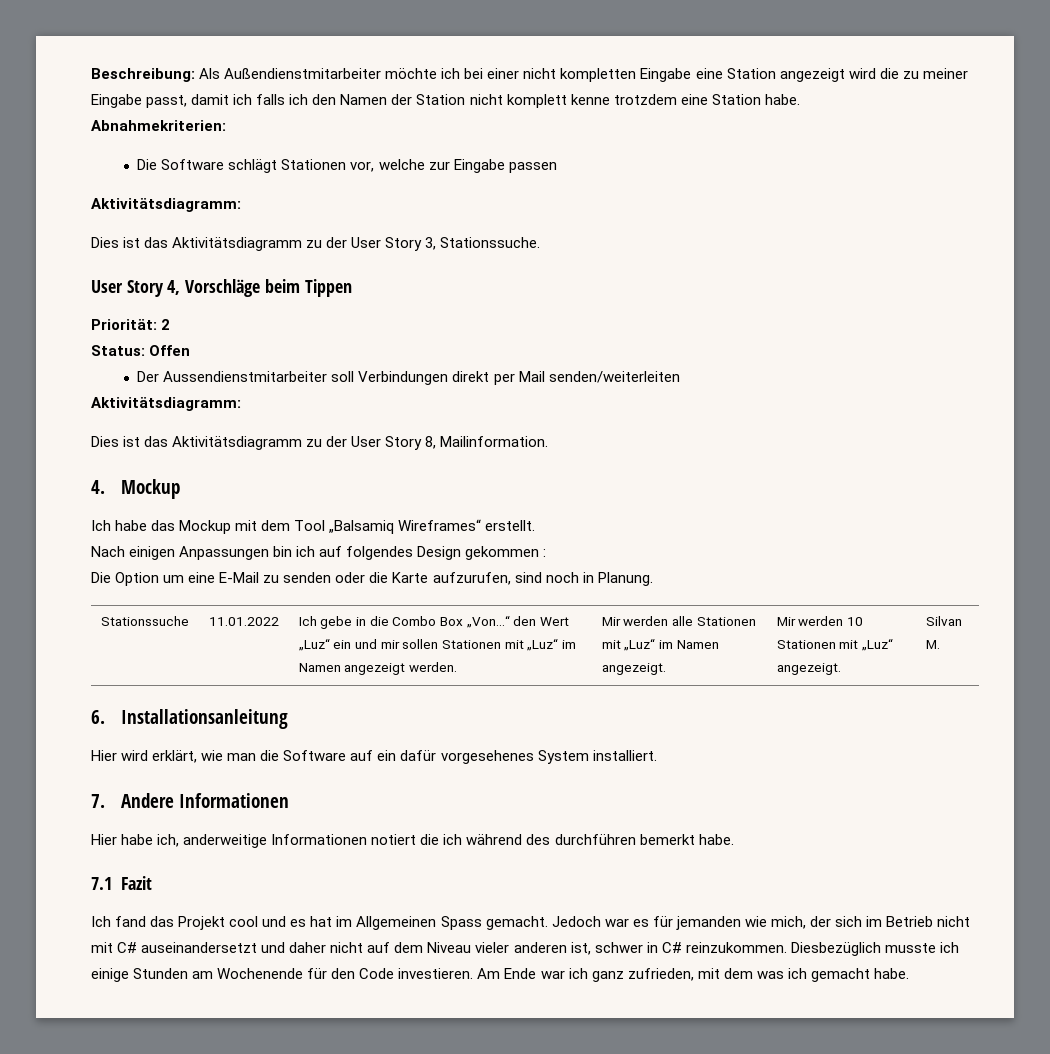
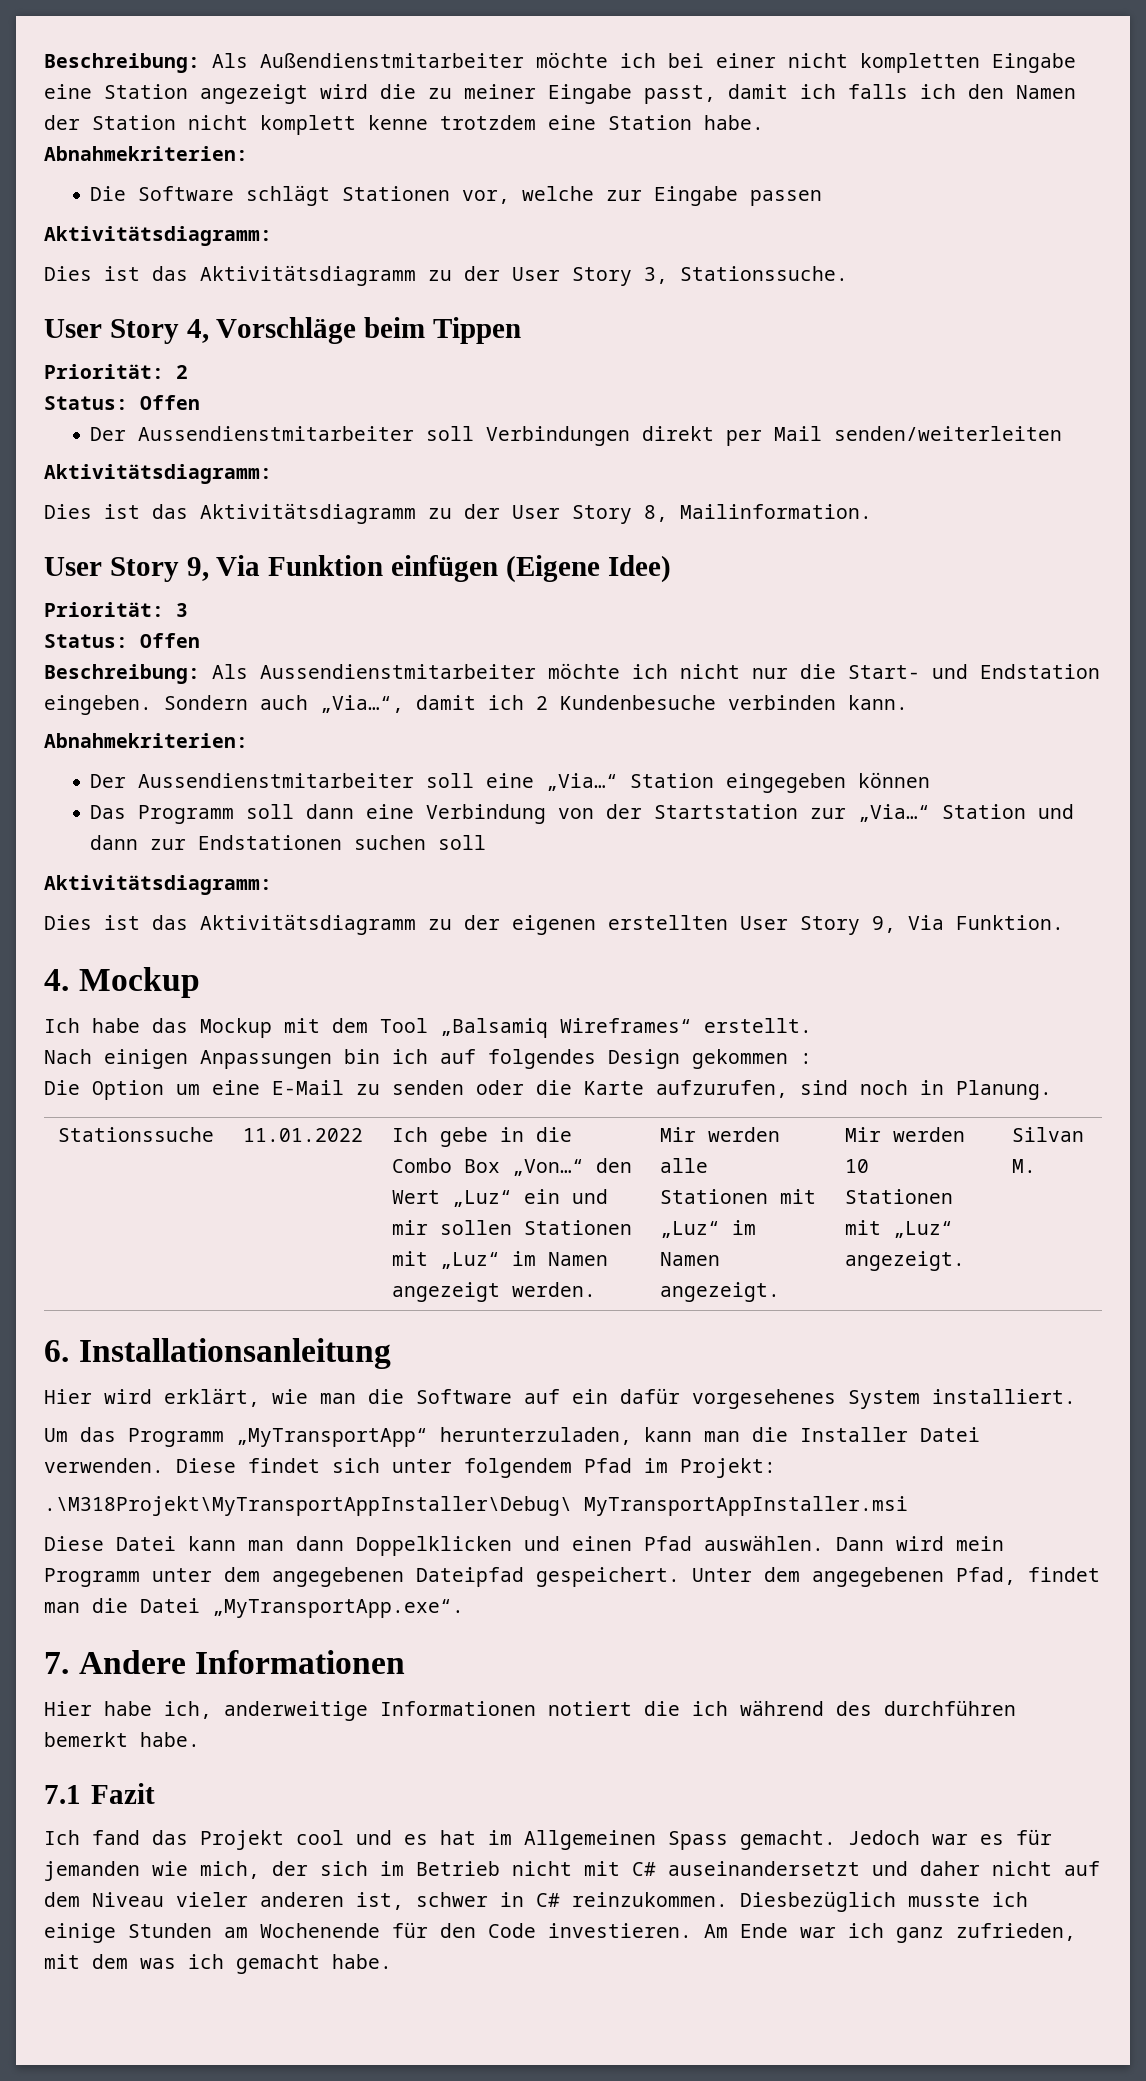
(549, 441) none -> [44,555,671,583] [44,602,188,617] [44,633,200,648] [44,663,1100,684] [44,695,908,715] [44,733,248,748] [90,772,931,793] [90,804,1075,824] [90,835,487,850] [44,875,272,895] [44,914,1064,935] // User Story 9, Via Funktion einfügen (Eigene Idee) // Priorität: 3 // Status: Offen // Beschreibung: Als Aussendienstmitarbeiter möchte ich nicht nur die Start- und Endstation eingeben. Sondern auch „Via…“, damit ich 2 Kundenbesuche verbinden kann. // Abnahmekriterien: // Der Aussendienstmitarbeiter soll eine „Via…“ Station eingegeben können // Das Programm soll dann eine Verbindung von der Startstation zur „Via…“ Station und dann zur Endstationen suchen soll // Aktivitätsdiagramm: // Dies ist das Aktivitätsdiagramm zu der eigenen erstellten User Story 9, Via Funktion.
(657, 755) none -> [44,1427,980,1447] [44,1458,776,1478] [44,1496,908,1516] [44,1535,1004,1556] [44,1567,1100,1587] [44,1598,464,1618] // Um das Programm „MyTransportApp“ herunterzuladen, kann man die Installer Datei verwenden. Diese findet sich unter folgendem Pfad im Projekt: // .\M318Projekt\MyTransportAppInstaller\Debug\ MyTransportAppInstaller.msi // Diese Datei kann man dann Doppelklicken und einen Pfad auswählen. Dann wird mein Programm unter dem angegebenen Dateipfad gespeichert. Unter dem angegebenen Pfad, findet man die Datei „MyTransportApp.exe“.

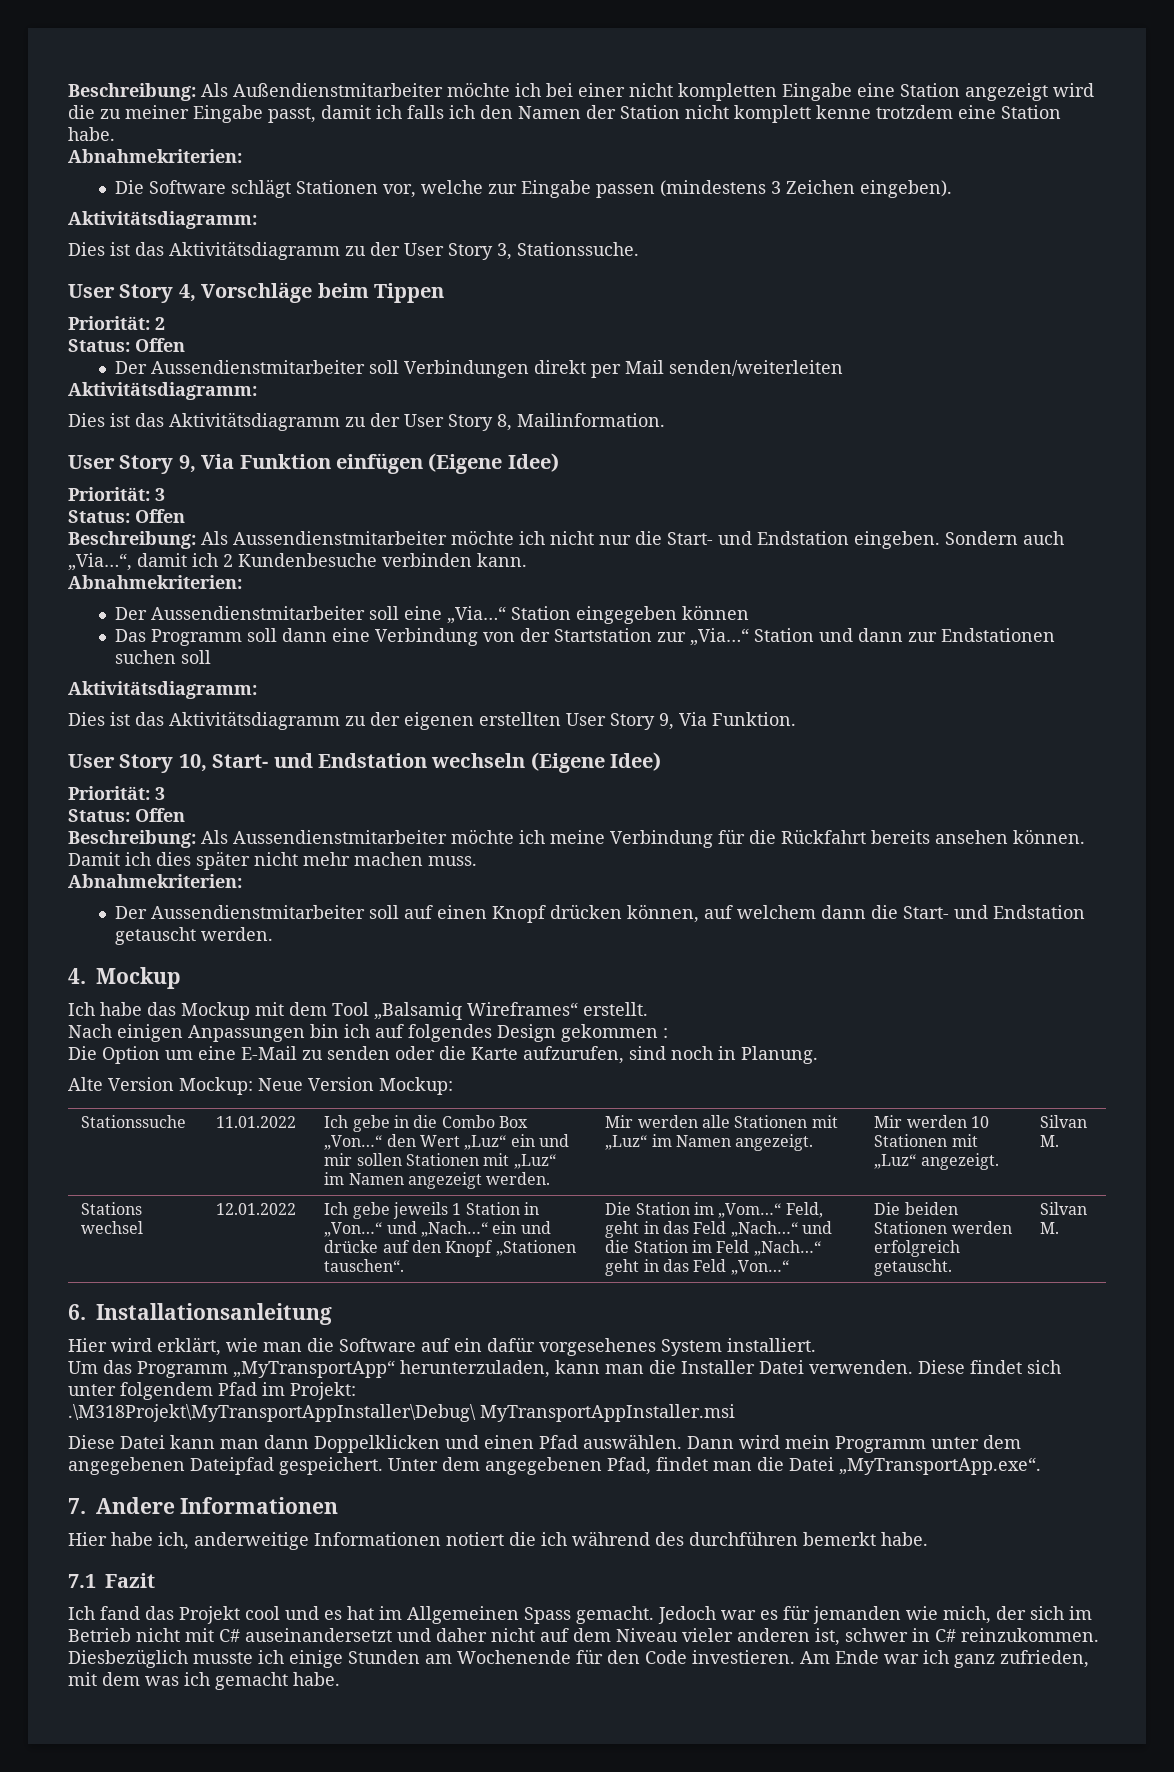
(823, 198) none -> [660,180,953,198] (mindestens 3 Zeichen eingeben).
(1064, 922) none -> [68,752,662,773] [68,786,165,800] [68,808,185,822] [68,829,1085,848] [68,851,477,870] [68,874,242,888] [115,904,1086,923] [115,927,274,945] // User Story 10, Start- und Endstation wechseln (Eigene Idee) // Priorität: 3 // Status: Offen // Beschreibung: Als Aussendienstmitarbeiter möchte ich meine Verbindung für die Rückfahrt bereits ansehen können. Damit ich dies später nicht mehr machen muss. // Abnahmekriterien: // Der Aussendienstmitarbeiter soll auf einen Knopf drücken können, auf welchem dann die Start- und Endstation getauscht werden.
(1052, 1090) none -> [68,1077,453,1095] // Alte Version Mockup: Neue Version Mockup:
(1037, 1166) none -> [81,1202,143,1215] [81,1221,144,1234] [216,1203,297,1215] [324,1202,539,1219] [324,1221,551,1237] [324,1240,576,1257] [324,1259,405,1272] [605,1202,823,1218] [605,1221,832,1238] [605,1240,821,1256] [605,1259,789,1276] [874,1202,958,1215] [874,1221,1012,1234] [874,1240,961,1257] [874,1259,953,1276] [1040,1202,1088,1215] [1040,1222,1060,1234] // Stations wechsel | 12.01.2022 | Ich gebe jeweils 1 Station in „Von…“ und „Nach…“ ein und drücke auf den Knopf „Stationen tauschen“. | Die Station im „Vom…“ Feld, geht in das Feld „Nach…“ und die Station im Feld „Nach…“ geht in das Feld „Von…“ | Die beiden Stationen werden erfolgreich getauscht. | Silvan M.

